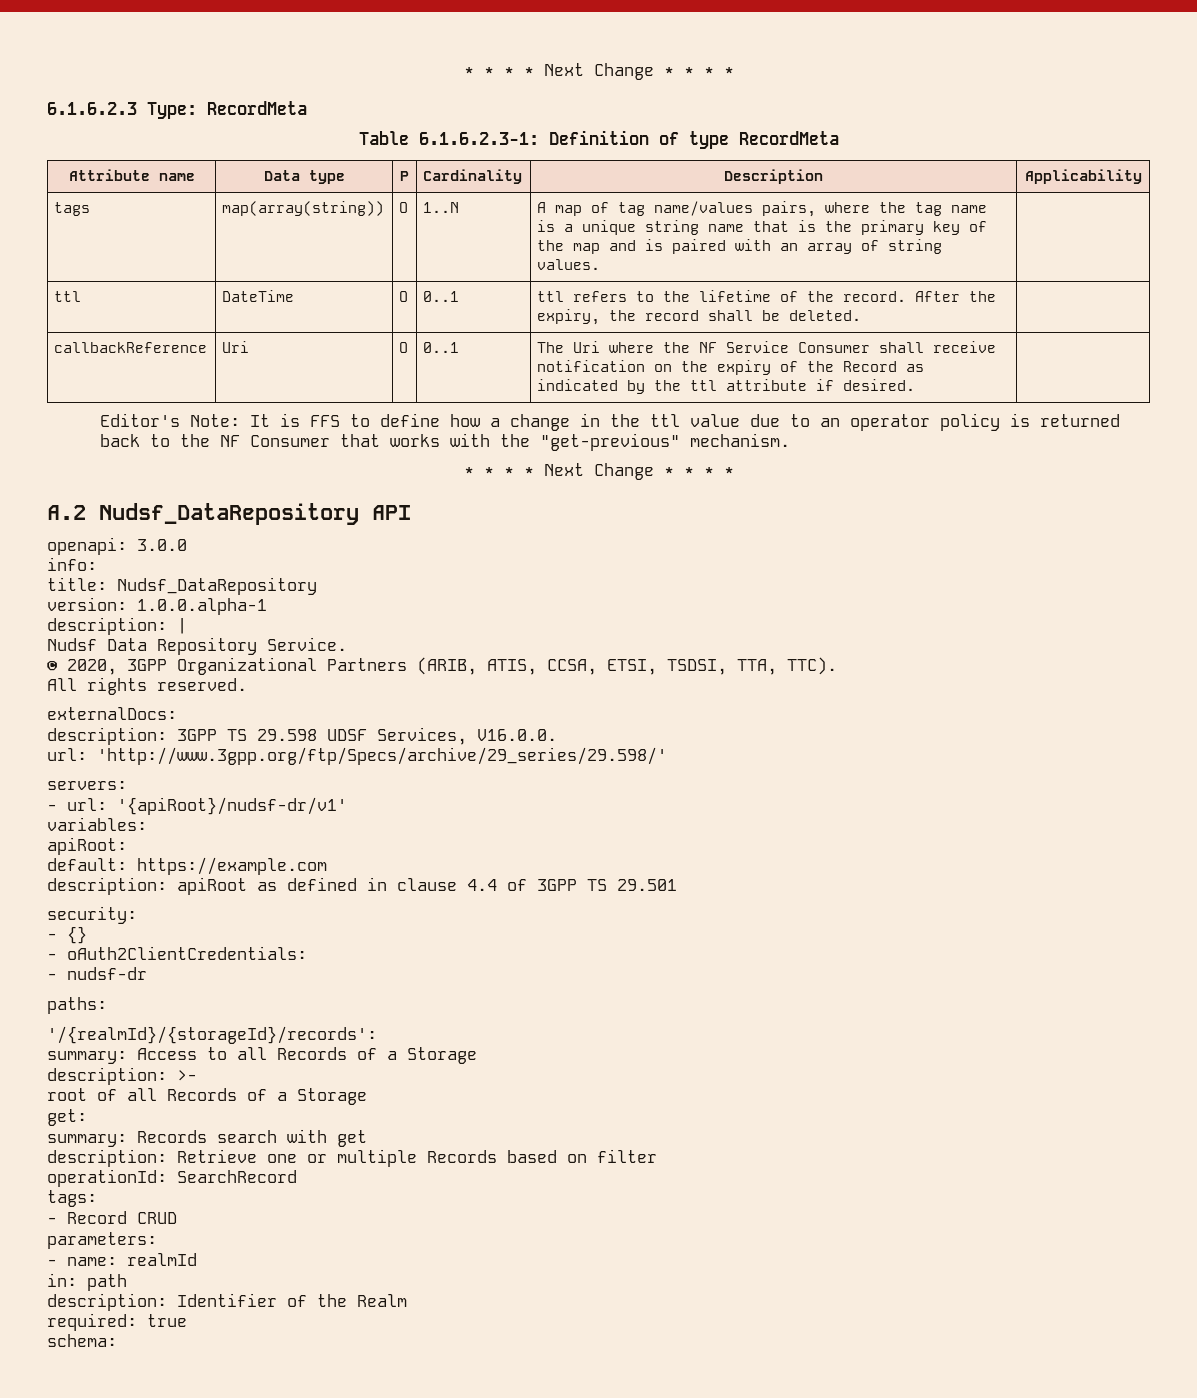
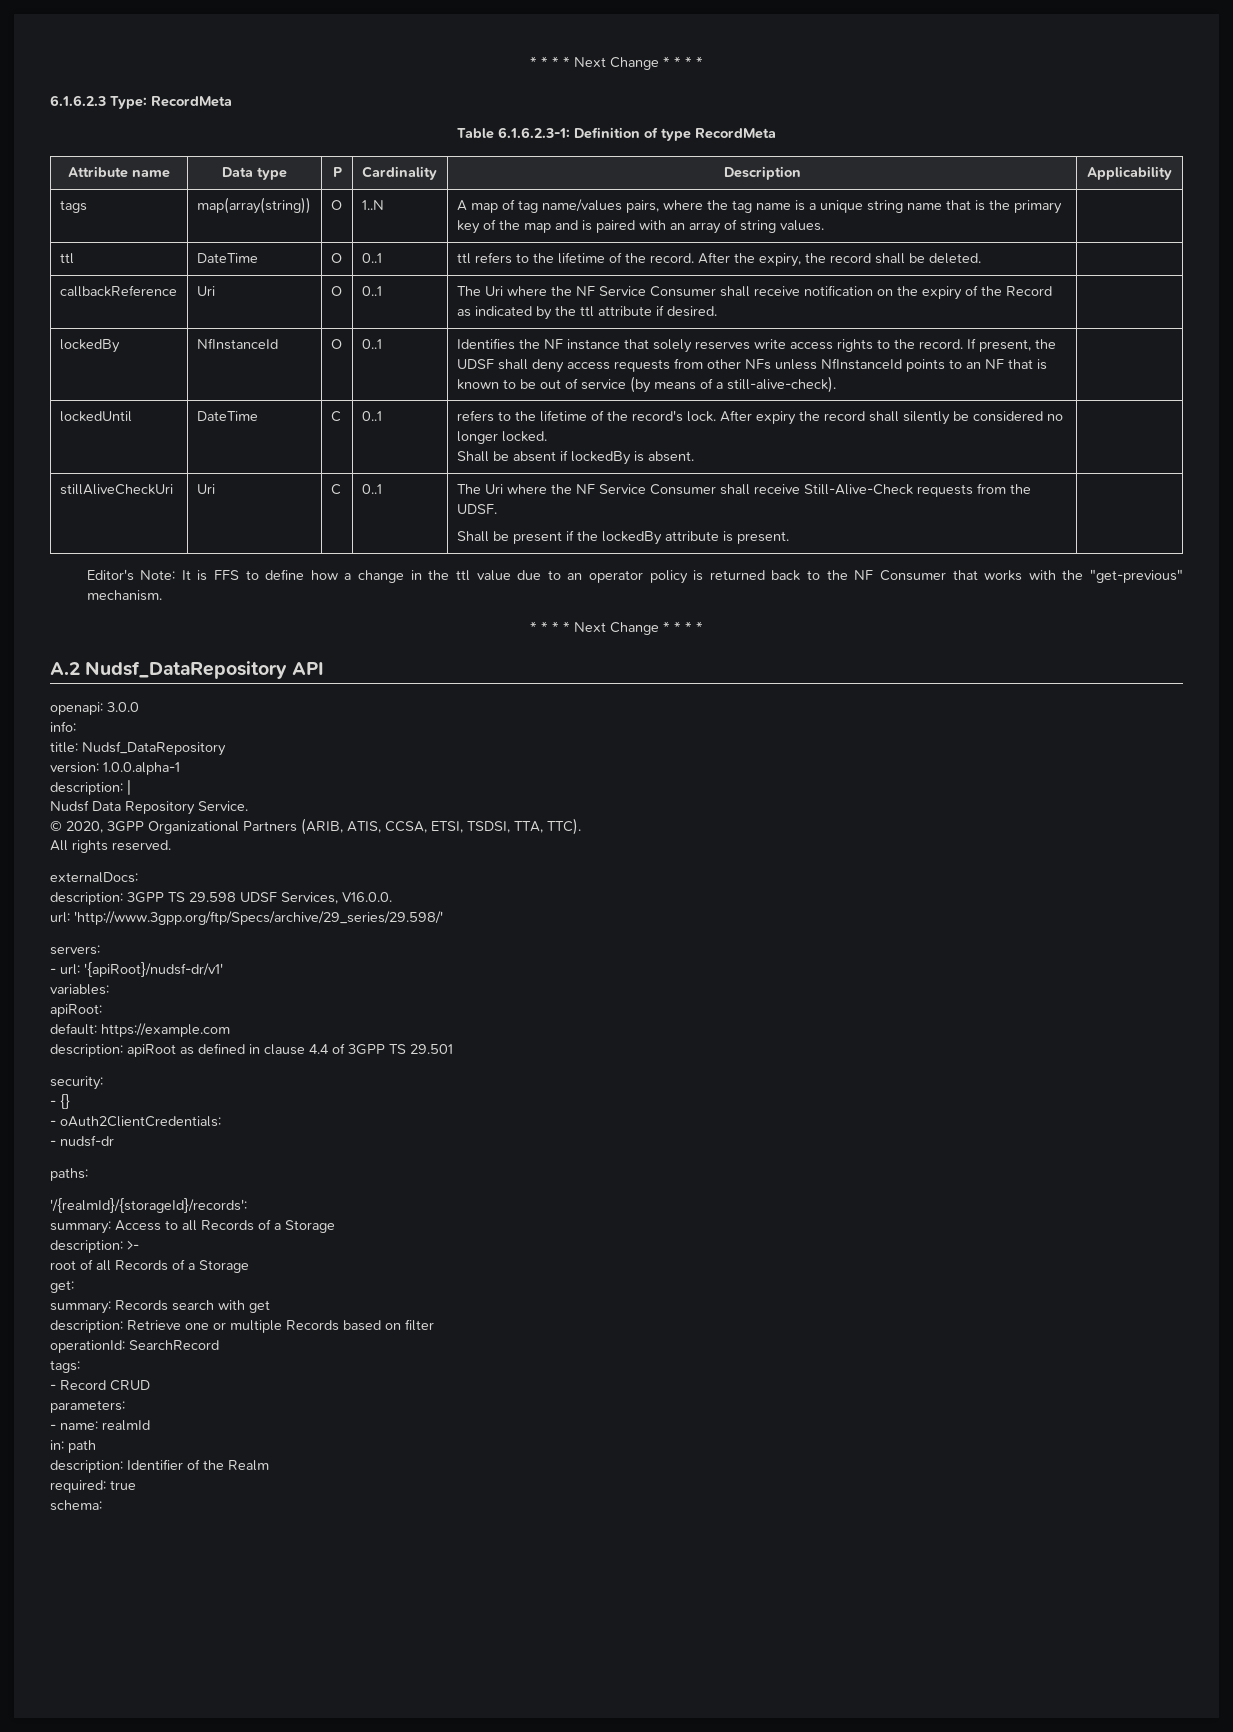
(916, 385) none -> [59,339,120,353] [196,338,278,350] [330,339,342,349] [361,339,382,349] [456,338,1056,353] [456,358,1047,373] [456,376,836,393] [59,411,132,422] [196,411,258,421] [330,411,341,422] [361,411,382,421] [456,410,1063,425] [456,431,547,444] [456,450,694,465] [59,484,173,495] [196,484,215,494] [330,484,341,495] [361,484,382,494] [456,483,1031,497] [456,504,497,514] [456,530,789,545] // lockedBy | NfInstanceId | O | 0..1 | Identifies the NF instance that solely reserves write access rights to the record. If present, the UDSF shall deny access requests from other NFs unless NfInstanceId points to an NF that is known to be out of service (by means of a still-alive-check). | // lockedUntil | DateTime | C | 0..1 | refers to the lifetime of the record's lock. After expiry the record shall silently be considered no longer locked. // Shall be absent if lockedBy is absent. | // stillAliveCheckUri | Uri | C | 0..1 | The Uri where the NF Service Consumer shall receive Still-Alive-Check requests from the UDSF. // Shall be present if the lockedBy attribute is present. |

